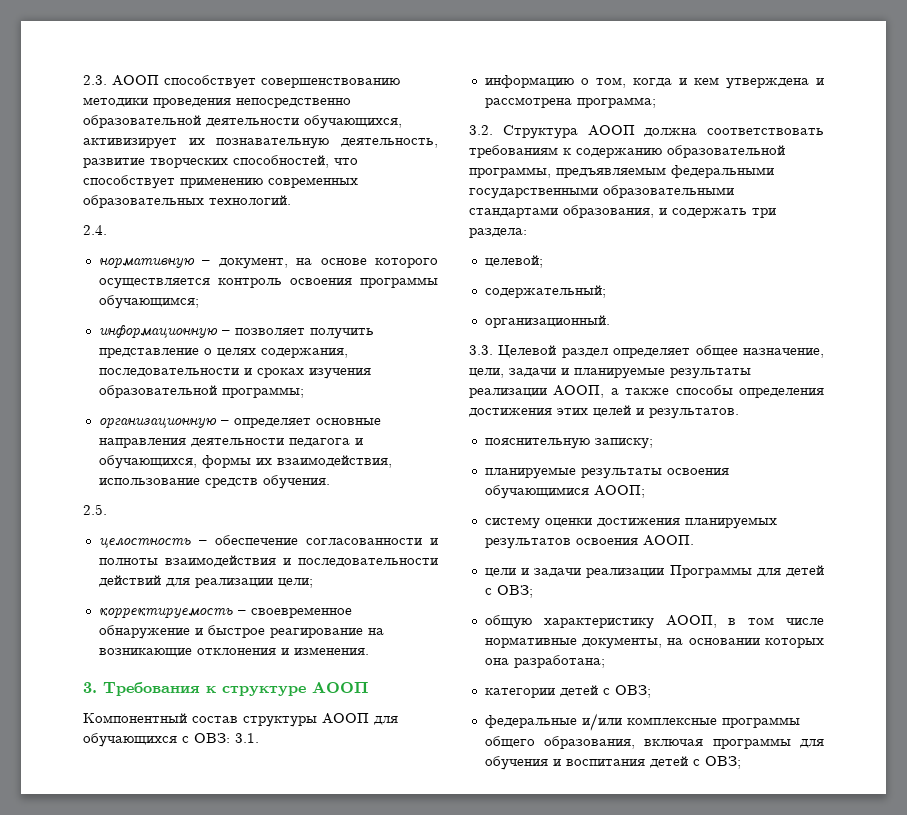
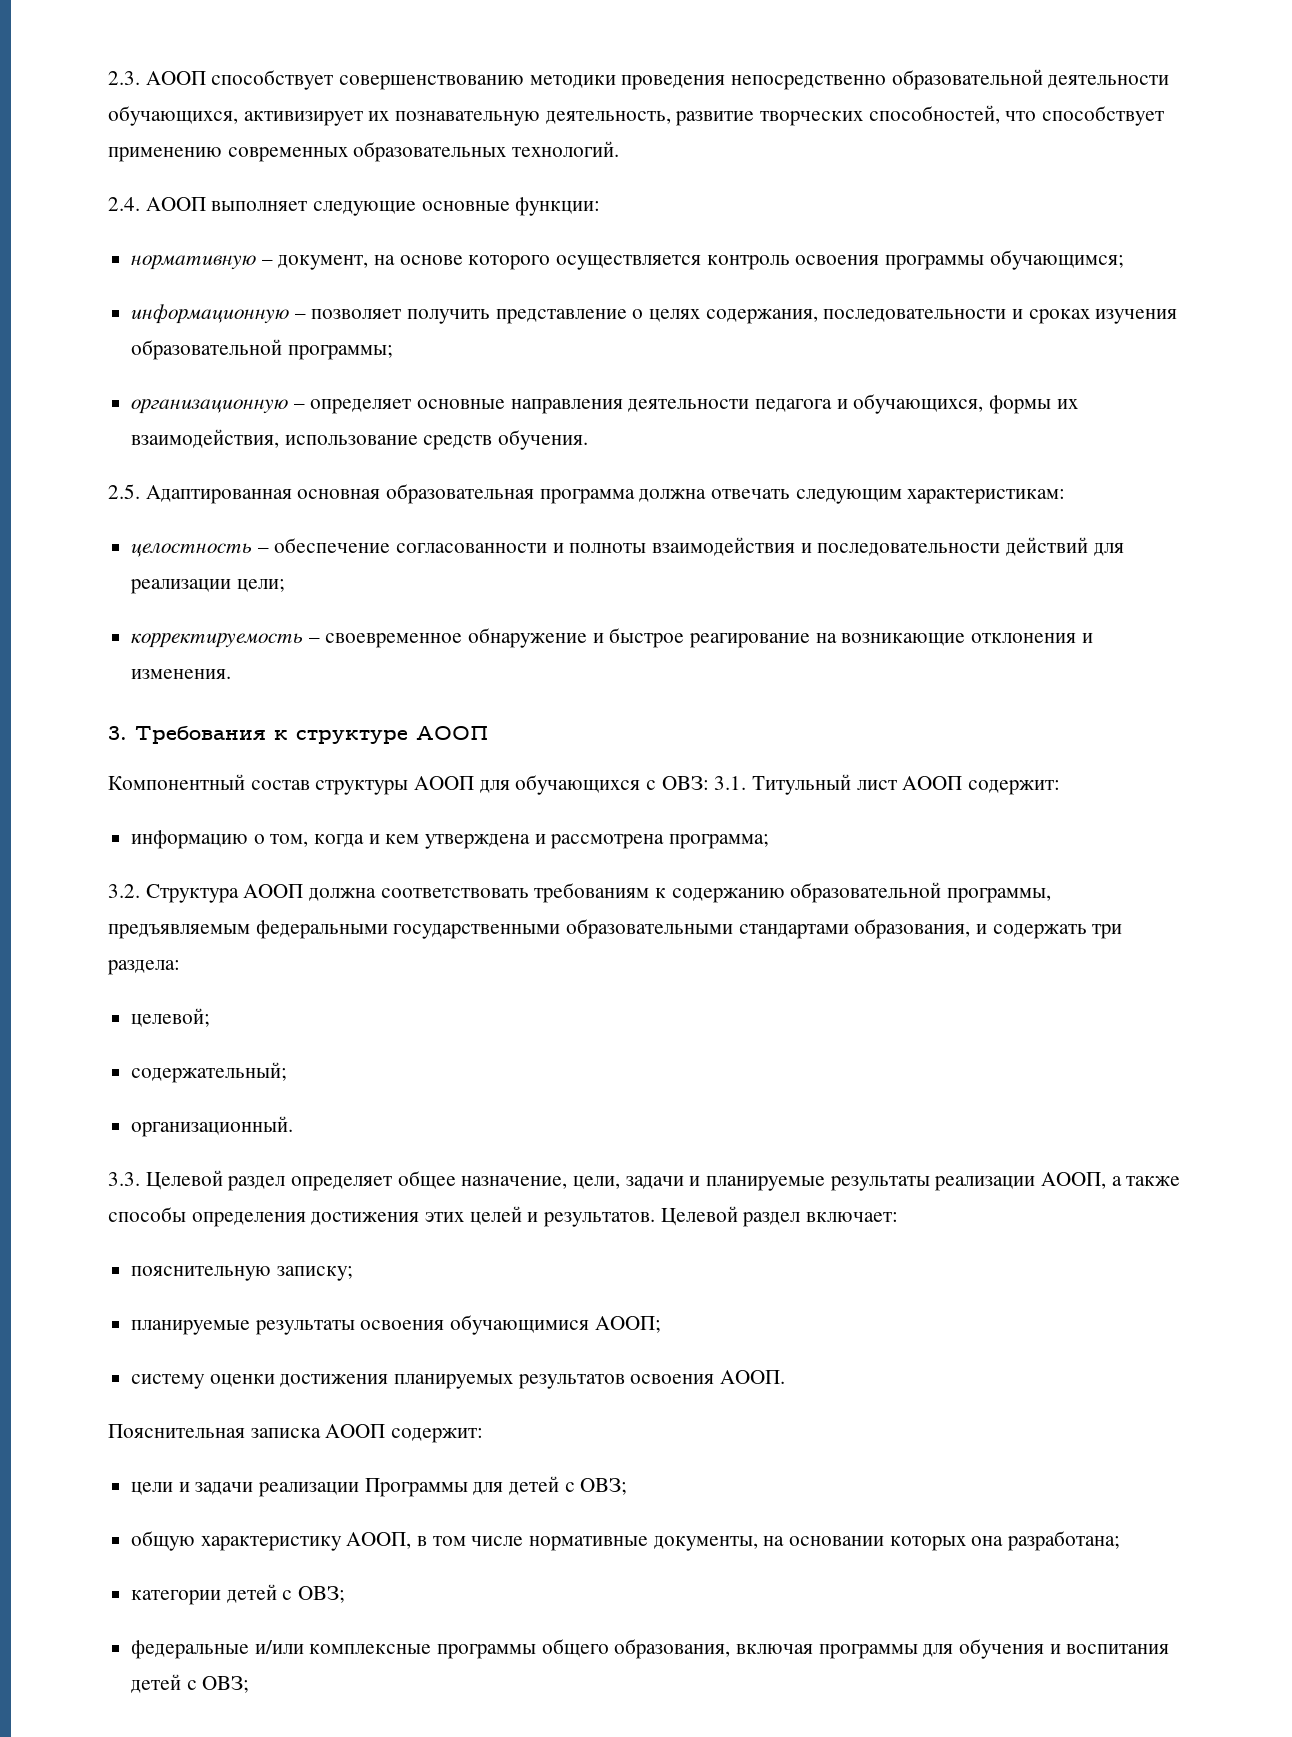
(107, 230) none -> [145,197,601,216] АООП выполняет следующие основные функции:
(107, 509) none -> [145,484,1066,504] Адаптированная основная образовательная программа должна отвечать следующим характеристикам:
(259, 738) none -> [752,774,1061,795] Титульный лист АООП содержит:
(739, 413) none -> [660,1206,899,1227] Целевой раздел включает:
(694, 540) none -> [108,1424,484,1443] // Пояснительная записка АООП содержит:

